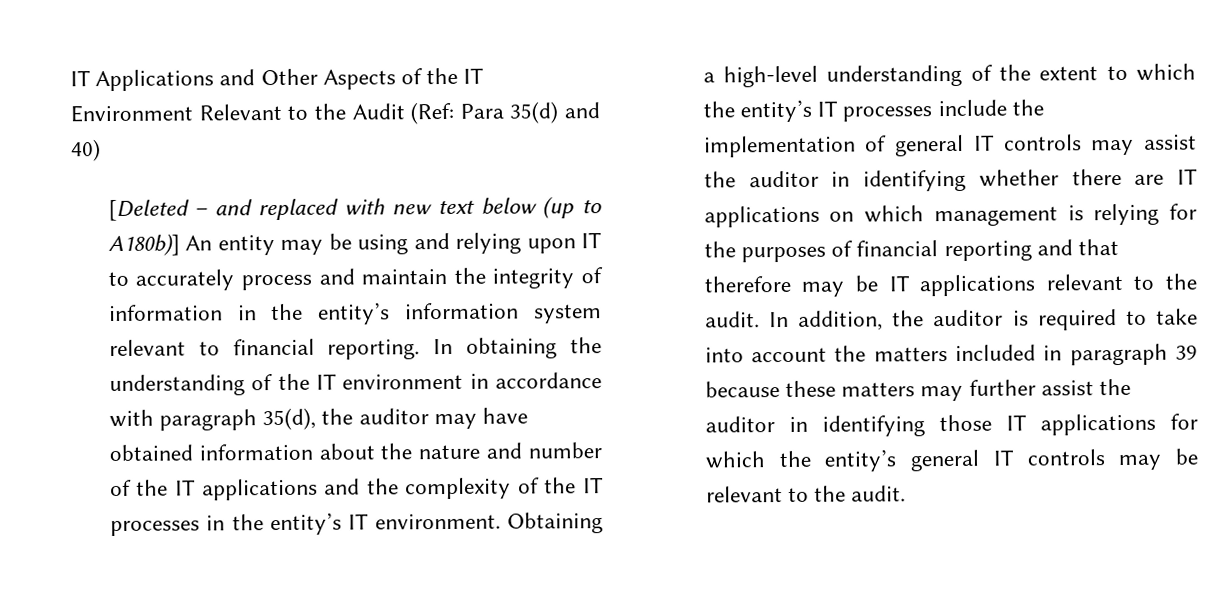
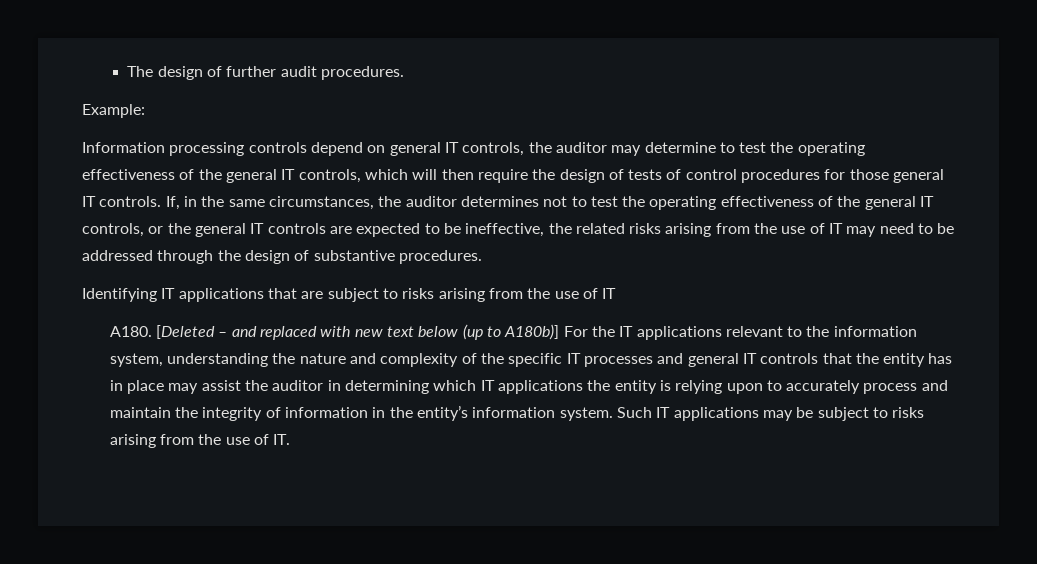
[70,67,485,92] [70,101,600,125] [71,139,101,162] IT Applications and Other Aspects of the IT Environment Relevant to the Audit (Ref: Para 35(d) and 40) // -> [127,66,404,80] [82,104,145,118] [82,142,865,156] [82,169,945,183] [82,196,935,210] [82,223,955,237] [82,250,482,264] [82,288,617,302] [109,326,152,337] The design of further audit procedures. // Example: // Information processing controls depend on general IT controls, the auditor may determine to test the operating effectiveness of the general IT controls, which will then require the design of tests of control procedures for those general IT controls. If, in the same circumstances, the auditor determines not to test the operating effectiveness of the general IT controls, or the general IT controls are expected to be ineffective, the related risks arising from the use of IT may need to be addressed through the design of substantive procedures. // Identifying IT applications that are subject to risks arising from the use of IT // A180.
[185,232,450,256] An entity may be using and -> [563,326,917,340] [109,353,953,367] [109,380,671,394] For the IT applications relevant to the information system, understanding the nature and complexity of the specific IT processes and general IT controls that the entity has in place may assist the auditor in determining which IT applications the entity is
[581,232,602,249] IT -> (763, 388) none
[534,304,602,324] [108,337,602,360] [108,372,602,397] [108,407,529,431] [108,442,602,462] [109,477,604,501] [109,512,603,537] [702,63,1196,88] [702,99,1044,123] [703,134,1197,158] [703,168,1198,192] [703,203,1197,228] [703,239,1120,263] [703,273,1197,297] [704,308,1198,331] [704,343,1198,366] [704,378,1132,402] [704,413,1198,437] [704,448,1198,472] [705,485,907,503] system relevant to financial reporting. In obtaining the understanding of the IT environment in accordance with paragraph 35(d), the auditor may have obtained information about the nature and number of the IT applications and the complexity of the IT processes in the entity’s IT environment. Obtaining a high-level understanding of the extent to which the entity’s IT processes include the implementation of general IT controls may assist the auditor in identifying whether there are IT applications on which management is relying for the purposes of financial reporting and that therefore may be IT applications relevant to the audit. In addition, the auditor is required to take into account the matters included in paragraph 39 because these matters may further assist the auditor in identifying those IT applications for which the entity’s general IT controls may be relevant to the audit. -> [559,407,925,421] [109,434,291,448] system. Such IT applications may be subject to risks arising from the use of IT.

